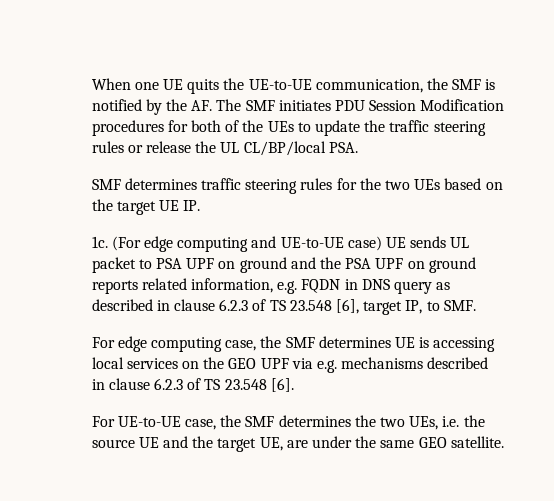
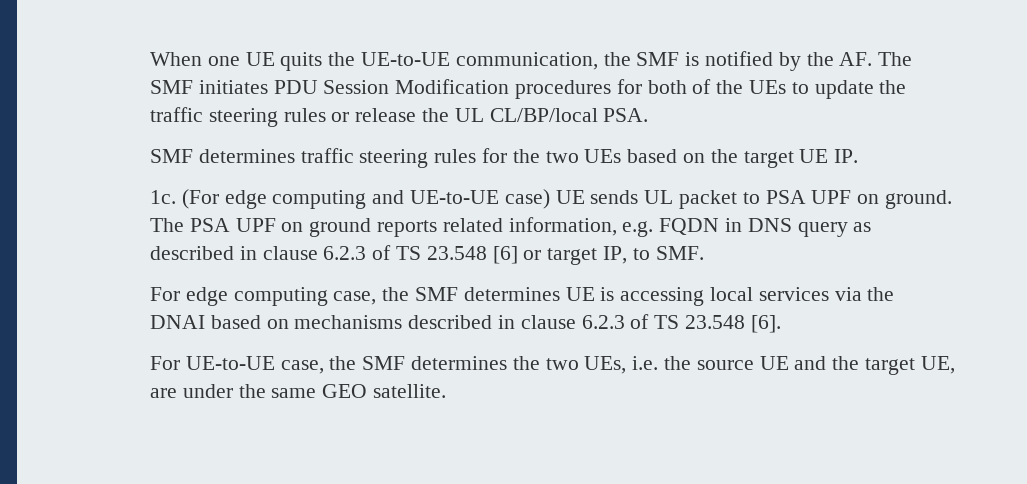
[239,257,341,273] ground and the -> [885,190,953,209] [149,218,184,232] ground. The
[335,299,359,314] [6], -> [492,246,542,264] [6] or
[182,357,337,373] on the GEO UPF via e.g. -> [834,287,895,301] [149,315,289,329] via the DNAI based on

